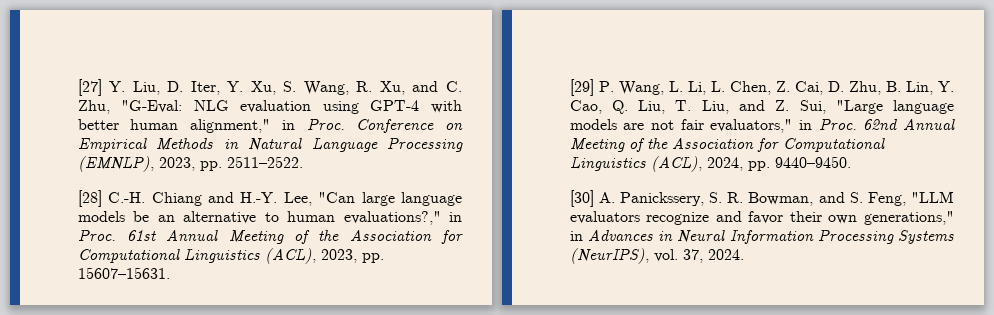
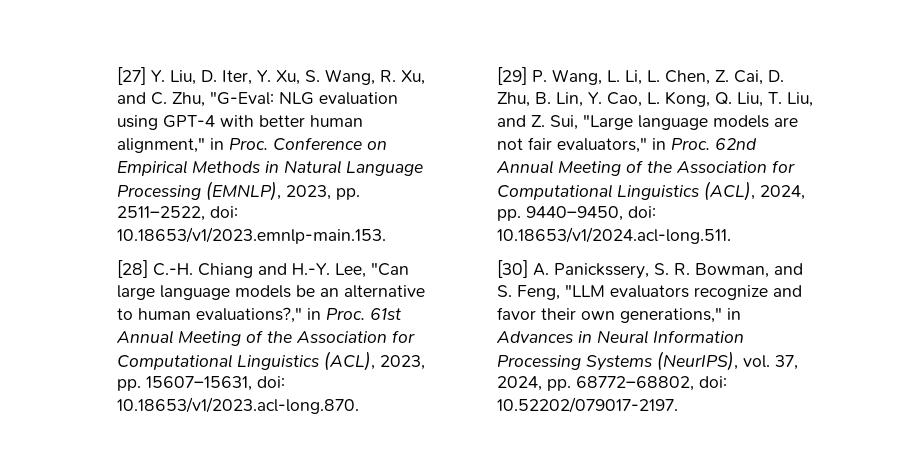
[226,156,303,168] 2511–2522. -> [116,206,238,221] [116,227,386,244] 2511–2522, doi: 10.18653/v1/2023.emnlp-main.153.
[77,267,170,279] 15607–15631. -> [145,376,285,391] [116,397,359,414] 15607–15631, doi: 10.18653/v1/2023.acl-long.870.
(602, 107) none -> [646,91,710,107] L. Kong,
[774,156,851,168] 9440–9450. -> [525,206,656,221] [496,227,731,244] 9440–9450, doi: 10.18653/v1/2024.acl-long.511.
[707,249,744,260] 2024. -> [496,376,727,391] [496,397,678,413] 2024, pp. 68772–68802, doi: 10.52202/079017-2197.

